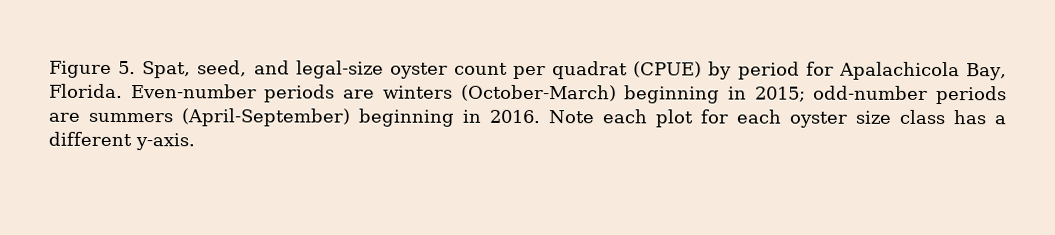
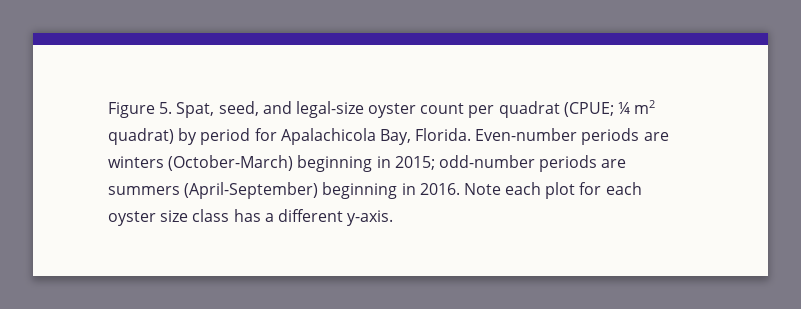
[633,61,703,78] (CPUE) -> [563,100,656,117] [108,128,174,145] (CPUE; ¼ m2 quadrat)

